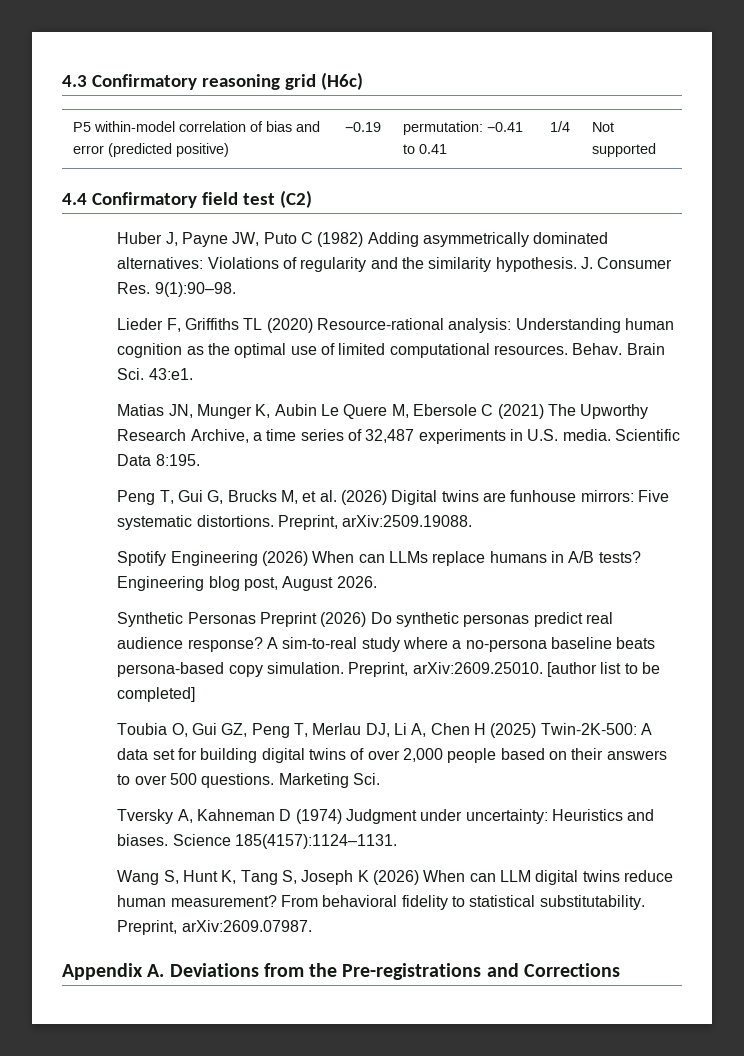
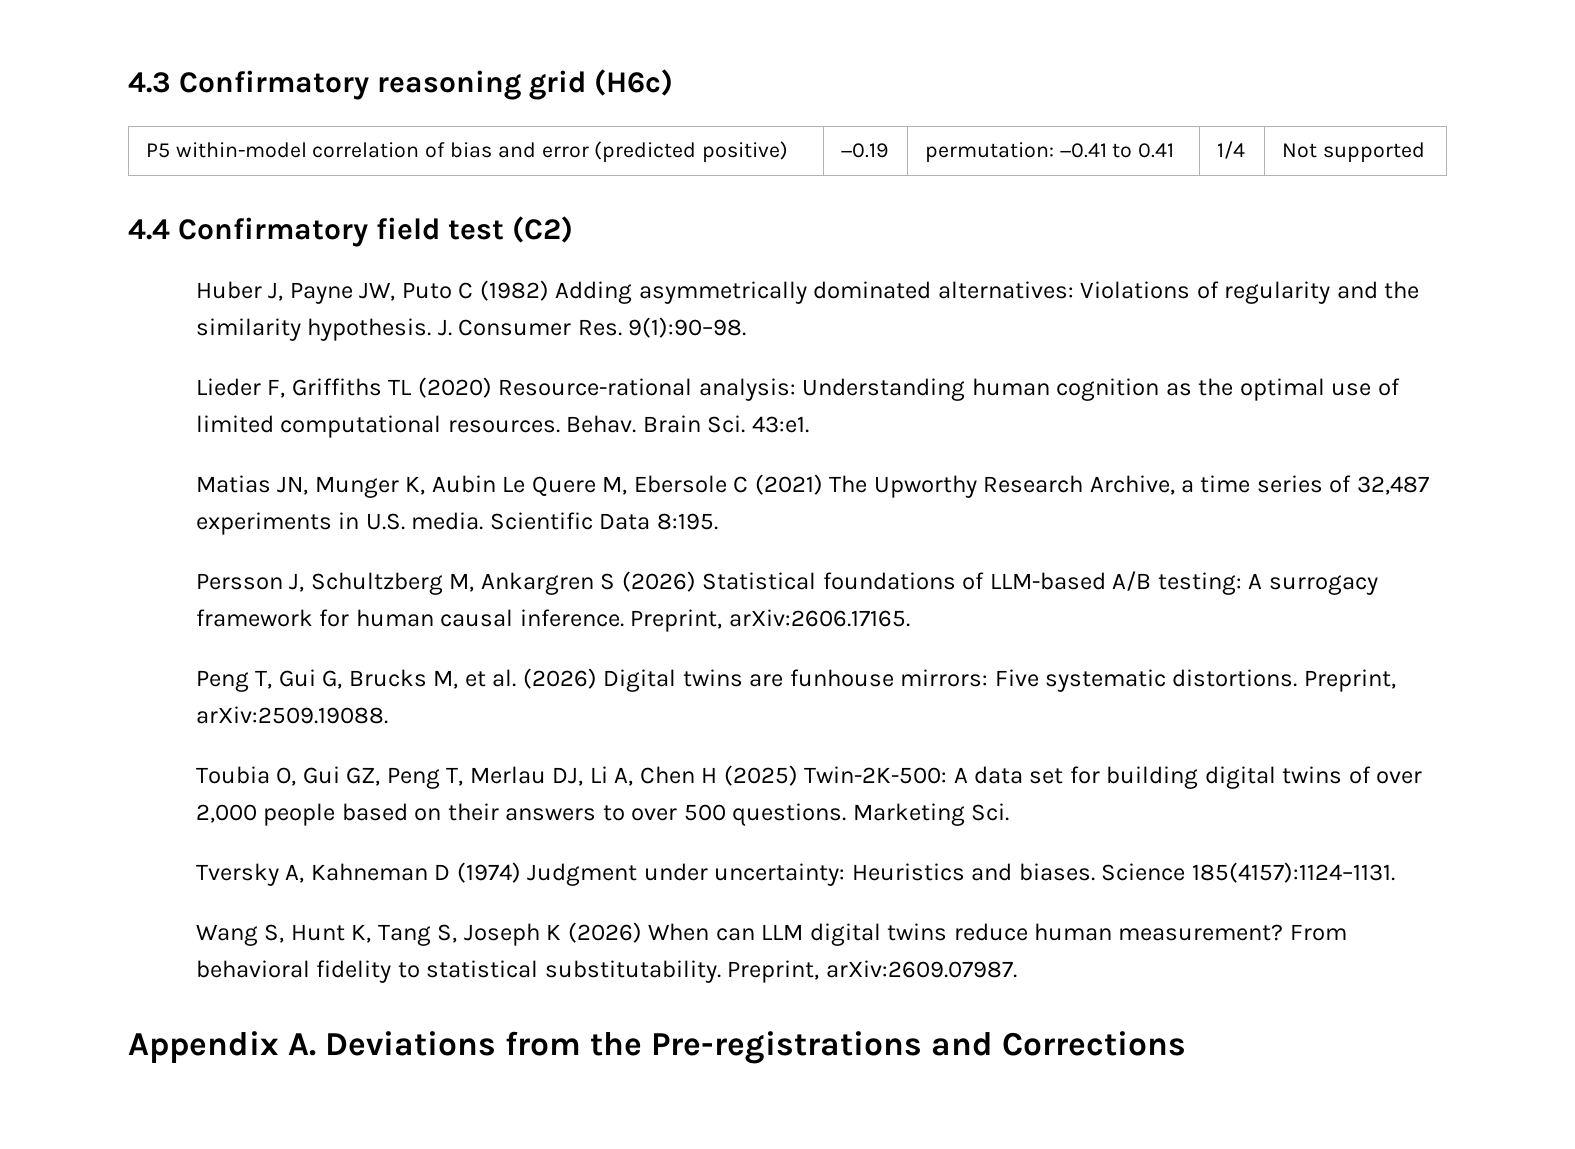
(200, 460) none -> [195,571,1378,595] [195,609,910,632] // Persson J, Schultzberg M, Ankargren S (2026) Statistical foundations of LLM-based A/B testing: A surrogacy framework for human causal inference. Preprint, arXiv:2606.17165.
[117,551,641,566] [117,576,377,591] [117,612,613,627] [117,637,656,652] [117,662,660,677] [117,687,196,702] // Spotify Engineering (2026) When can LLMs replace humans in A/B tests? Engineering blog post, August 2026. // Synthetic Personas Preprint (2026) Do synthetic personas predict real audience response? A sim-to-real study where a no-persona baseline beats persona-based copy simulation. Preprint, arXiv:2609.25010. [author list to be completed] -> (388, 715) none

